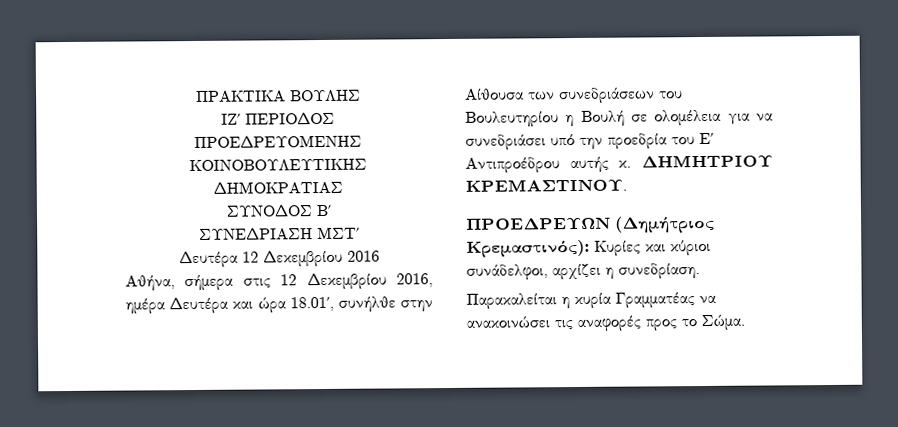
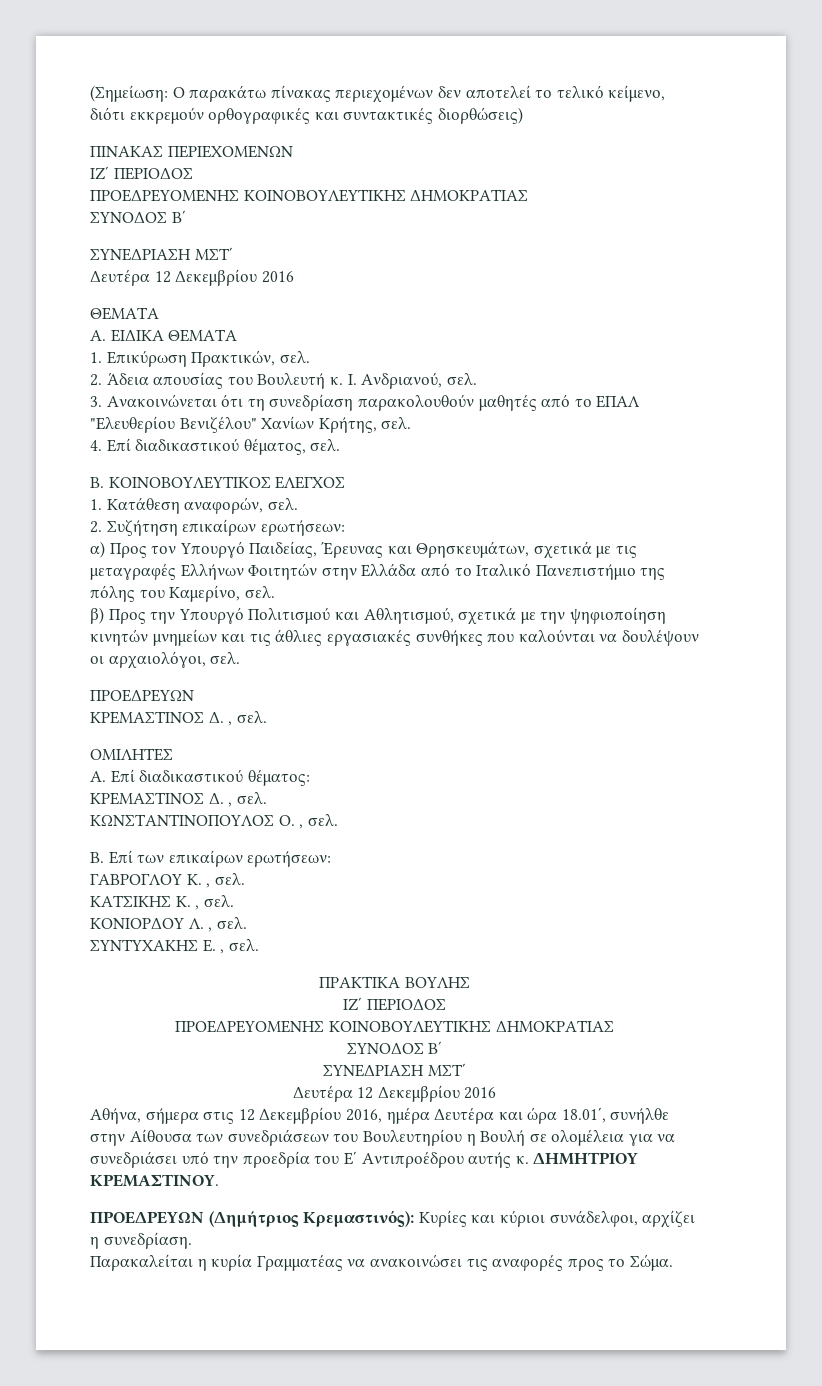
(195, 96) none -> [90,85,666,103] [90,107,523,124] [90,145,293,158] [90,166,193,180] [90,189,529,202] [90,210,186,224] [90,247,233,261] [90,269,294,286] [90,307,159,320] [90,329,238,342] [90,350,310,367] [90,372,477,389] [90,394,641,411] [90,416,412,433] [90,438,341,455] [90,476,346,489] [90,497,298,514] [90,519,345,536] [90,541,637,559] [90,563,666,580] [90,585,275,602] [90,607,666,625] [90,629,699,646] [90,651,241,669] [90,689,194,702] [90,711,267,726] [90,748,173,761] [90,769,310,786] [90,792,267,807] [90,814,338,829] [90,850,332,867] [90,873,245,888] [90,895,234,910] [90,917,247,932] [90,939,259,954] (Σημείωση: Ο παρακάτω πίνακας περιεχομένων δεν αποτελεί το τελικό κείμενο, διότι εκκρεμούν ορθογραφικές και συντακτικές διορθώσεις) // ΠΙΝΑΚΑΣ ΠΕΡΙΕΧΟΜΕΝΩΝ // ΙΖ΄ ΠΕΡΙΟΔΟΣ // ΠΡΟΕΔΡΕΥΟΜΕΝΗΣ ΚΟΙΝΟΒΟΥΛΕΥΤΙΚΗΣ ΔΗΜΟΚΡΑΤΙΑΣ // ΣΥΝΟΔΟΣ Β΄ // ΣΥΝΕΔΡΙΑΣΗ ΜΣΤ΄ // Δευτέρα 12 Δεκεμβρίου 2016 // ΘΕΜΑΤΑ // Α. ΕΙΔΙΚΑ ΘΕΜΑΤΑ // 1. Επικύρωση Πρακτικών, σελ. // 2. Άδεια απουσίας του Βουλευτή κ. Ι. Ανδριανού, σελ. // 3. Ανακοινώνεται ότι τη συνεδρίαση παρακολουθούν μαθητές από το ΕΠΑΛ "Ελευθερίου Βενιζέλου" Χανίων Κρήτης, σελ. // 4. Επί διαδικαστικού θέματος, σελ. // Β. ΚΟΙΝΟΒΟΥΛΕΥΤΙΚΟΣ ΕΛΕΓΧΟΣ // 1. Κατάθεση αναφορών, σελ. // 2. Συζήτηση επικαίρων ερωτήσεων: // α) Προς τον Υπουργό Παιδείας, Έρευνας και Θρησκευμάτων, σχετικά με τις μεταγραφές Ελλήνων Φοιτητών στην Ελλάδα από το Ιταλικό Πανεπιστήμιο της πόλης του Καμερίνο, σελ. // β) Προς την Υπουργό Πολιτισμού και Αθλητισμού, σχετικά με την ψηφιοποίηση κινητών μνημείων και τις άθλιες εργασιακές συνθήκες που καλούνται να δουλέψουν οι αρχαιολόγοι, σελ. // ΠΡΟΕΔΡΕΥΩΝ // ΚΡΕΜΑΣΤΙΝΟΣ Δ. , σελ. // ΟΜΙΛΗΤΕΣ // Α. Επί διαδικαστικού θέματος: // ΚΡΕΜΑΣΤΙΝΟΣ Δ. , σελ. // ΚΩΝΣΤΑΝΤΙΝΟΠΟΥΛΟΣ Ο. , σελ. // Β. Επί των επικαίρων ερωτήσεων: // ΓΑΒΡΟΓΛΟΥ Κ. , σελ. // ΚΑΤΣΙΚΗΣ Κ. , σελ. // ΚΟΝΙΟΡΔΟΥ Λ. , σελ. // ΣΥΝΤΥΧΑΚΗΣ Ε. , σελ. //

